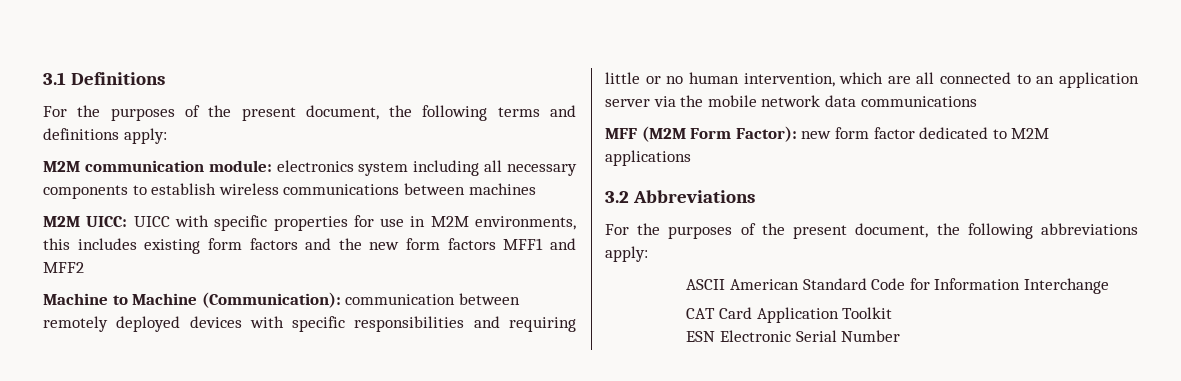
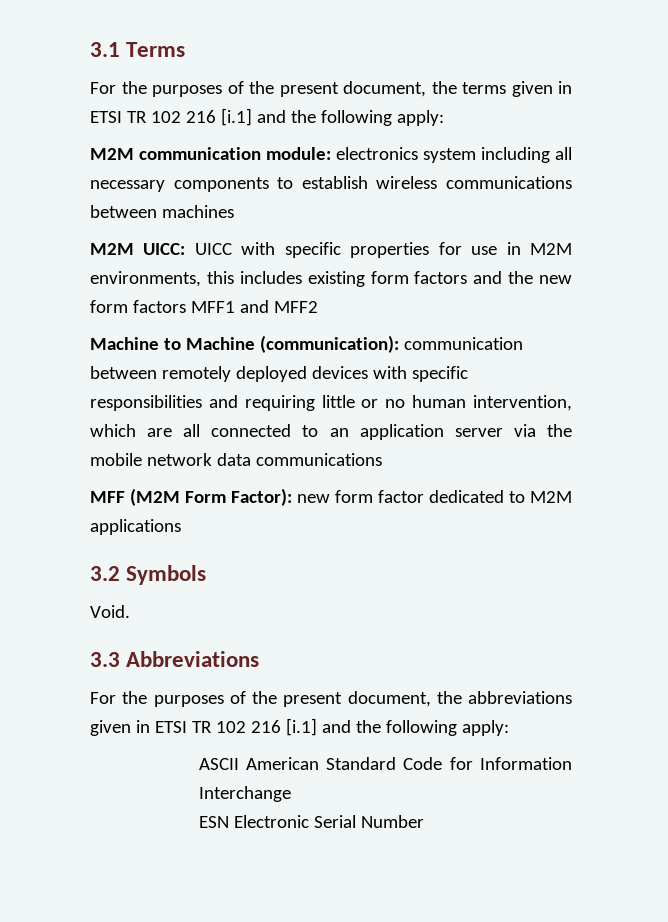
[70,72,165,85] [43,105,576,121] [43,128,119,140] Definitions // For the purposes of the present document, the following terms and definitions -> [126,42,186,57] [90,81,572,97] [90,108,392,126] Terms // For the purposes of the present document, the terms given in ETSI TR 102 216 [i.1] and the following
[201,292,341,308] (Communication): -> [259,335,399,353] (communication):
(629, 197) none -> [126,565,207,585] [90,605,130,618] [90,652,120,667] Symbols // Void. // 3.3
[967,223,1138,239] following abbreviations -> [468,691,572,704] [90,718,457,736] abbreviations given in ETSI TR 102 216 [i.1] and the following
[686,307,893,323] // CAT Card Application Toolkit -> (291, 794) none

